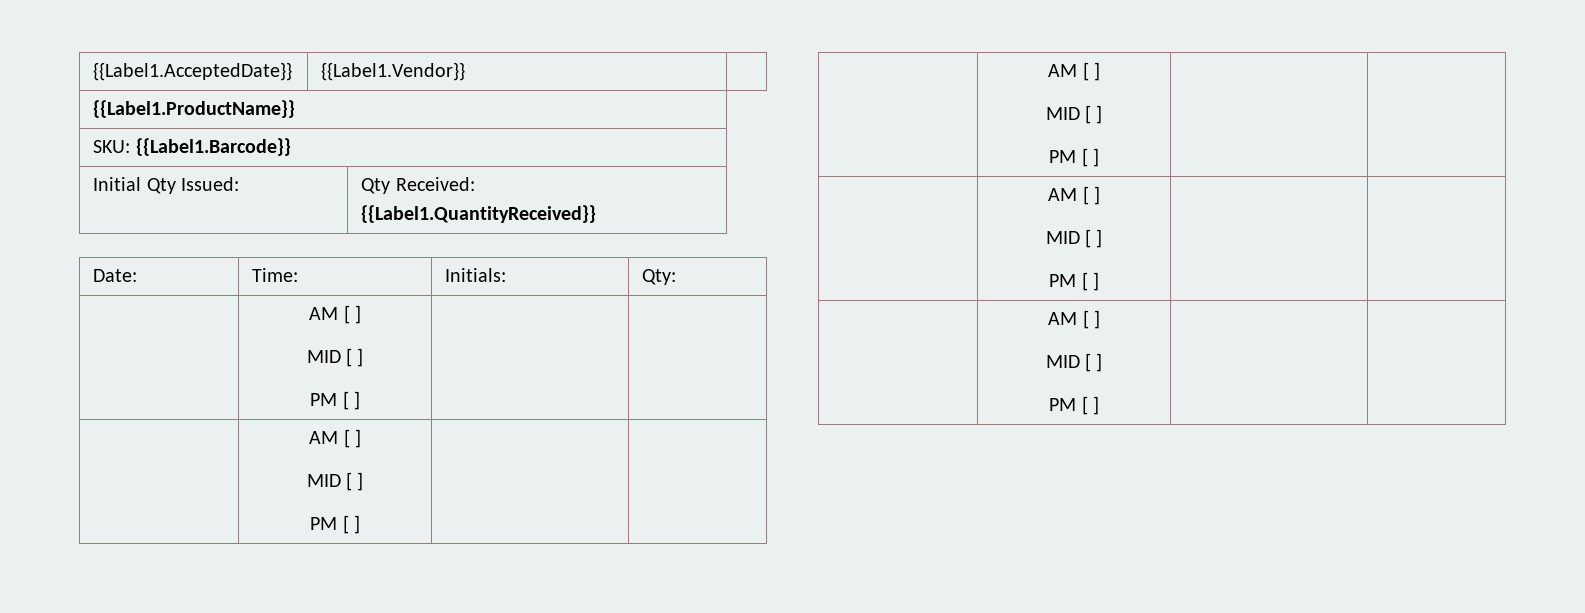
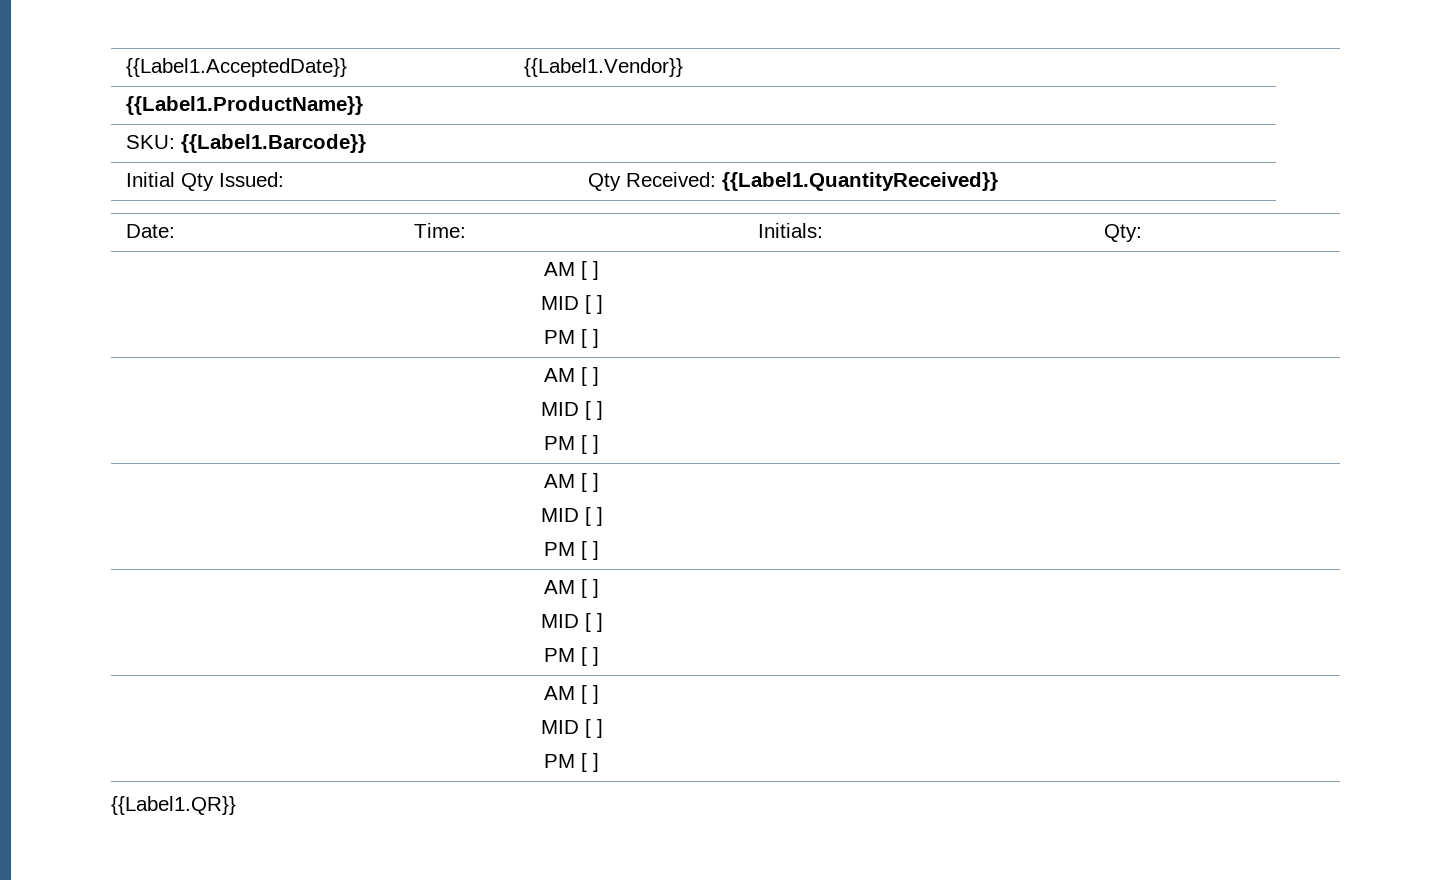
(1099, 405) none -> [111,796,236,815] // {{Label1.QR}}

